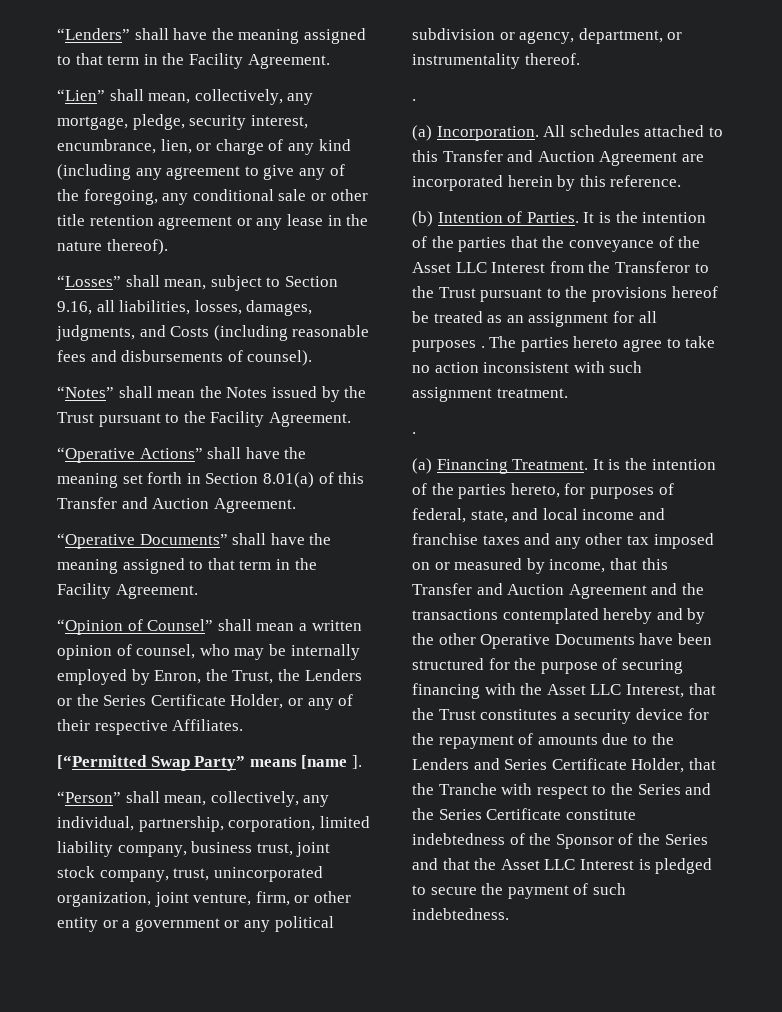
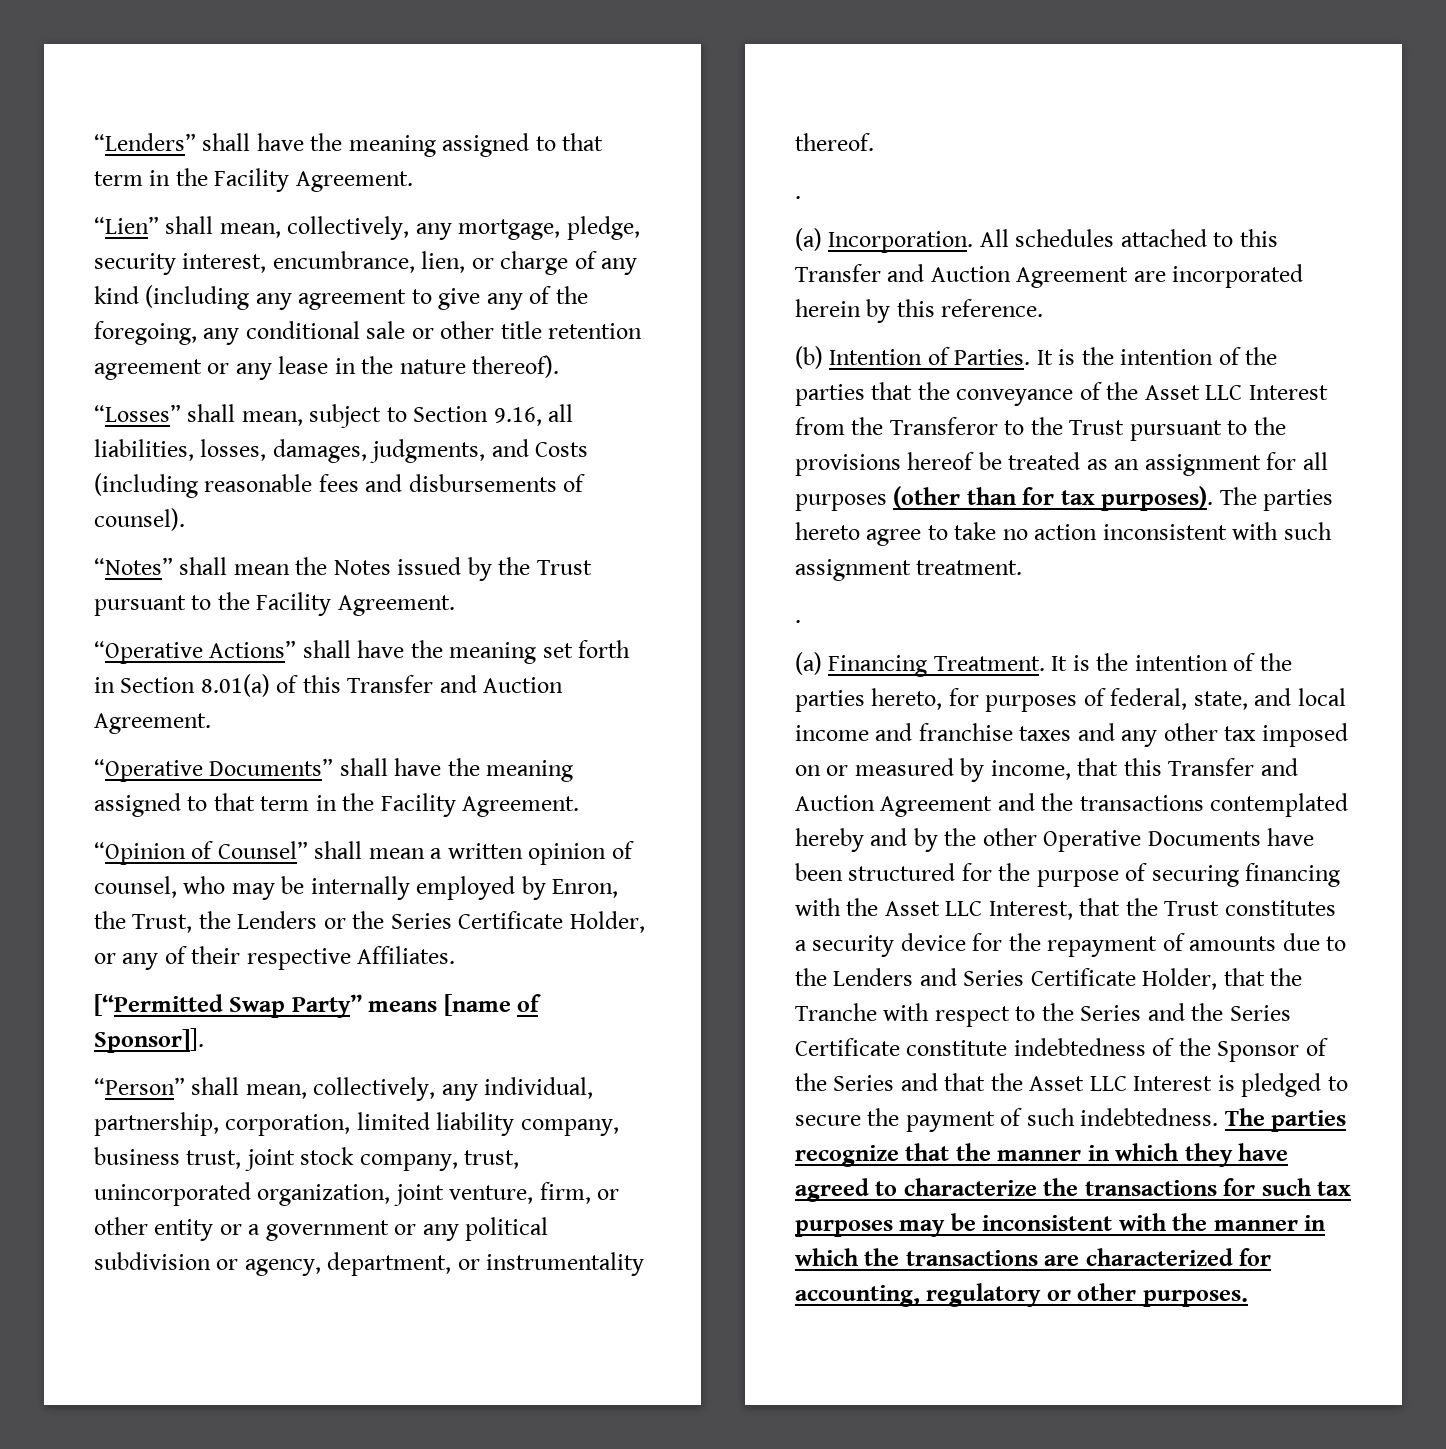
[351,755,362,769] ]. -> [517,994,542,1012] [94,1028,204,1053] of Sponsor]].
[480,346,485,348] . -> [893,486,1214,511] (other than for tax purposes).
(509, 914) none -> [1224,1108,1347,1132] [795,1143,1289,1167] [795,1178,1352,1202] [795,1213,1326,1237] [795,1248,1272,1266] [795,1283,1248,1307] The parties recognize that the manner in which they have agreed to characterize the transactions for such tax purposes may be inconsistent with the manner in which the transactions are characterized for accounting, regulatory or other purposes.

